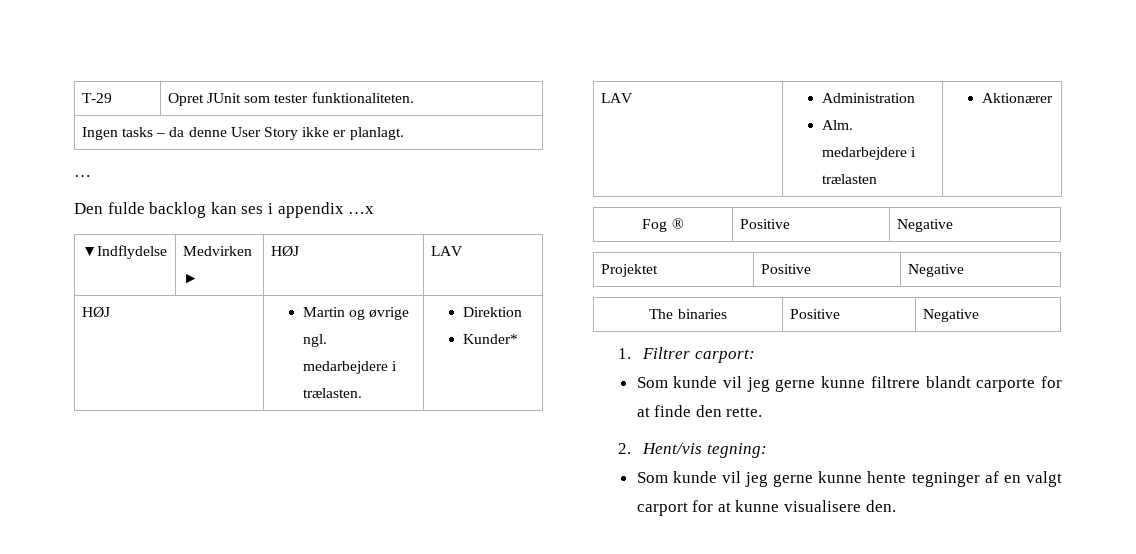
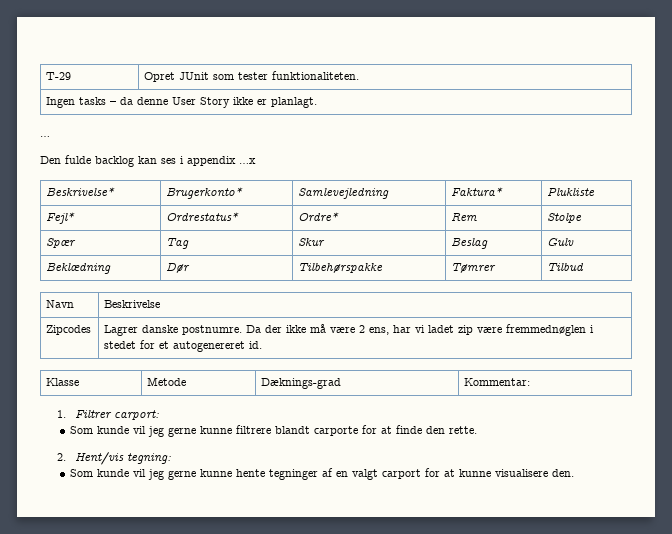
[81,245,167,259] [182,246,252,256] [182,273,198,284] [270,246,299,256] [430,246,463,256] [81,307,110,317] [302,307,410,320] [302,334,327,347] [302,361,398,374] [302,388,362,398] [462,307,522,317] [462,334,518,344] [600,93,633,103] [821,93,915,103] [821,120,853,130] [821,147,917,160] [821,174,877,184] [981,93,1053,103] [642,218,684,232] [739,219,790,229] [896,219,953,232] [600,264,658,277] [760,264,811,274] [907,264,964,277] [649,309,727,319] [789,309,840,319] [922,309,979,322] ▼Indflydelse | Medvirken ► | HØJ | LAV // HØJ | Martin og øvrige ngl. medarbejdere i trælasten. | Direktion // Kunder* // LAV | Administration // Alm. medarbejdere i trælasten | Aktionærer // Fog ® | Positive | Negative // Projektet | Positive | Negative // The binaries | Positive | Negative -> [46,187,116,197] [166,187,244,199] [298,188,390,199] [451,187,504,197] [547,188,596,196] [46,212,76,224] [166,212,240,222] [298,212,340,222] [451,213,479,221] [547,213,583,223] [46,238,77,248] [166,238,190,249] [298,238,326,247] [451,238,489,249] [547,238,575,246] [46,263,112,274] [166,263,191,273] [298,262,384,273] [451,263,497,273] [547,262,585,271] [46,300,75,308] [104,300,161,308] [46,325,92,335] [104,324,595,336] [104,340,263,352] [46,378,80,386] [147,377,187,386] [261,378,342,389] [464,378,531,386] Beskrivelse* | Brugerkonto* | Samlevejledning | Faktura* | Plukliste // Fejl* | Ordrestatus* | Ordre* | Rem | Stolpe // Spær | Tag | Skur | Beslag | Gulv // Beklædning | Dør | Tilbehørspakke | Tømrer | Tilbud // Navn | Beskrivelse // Zipcodes | Lagrer danske postnumre. Da der ikke må være 2 ens, har vi ladet zip være fremmednøglen i stedet for et autogenereret id. // Klasse | Metode | Dæknings-grad | Kommentar:

